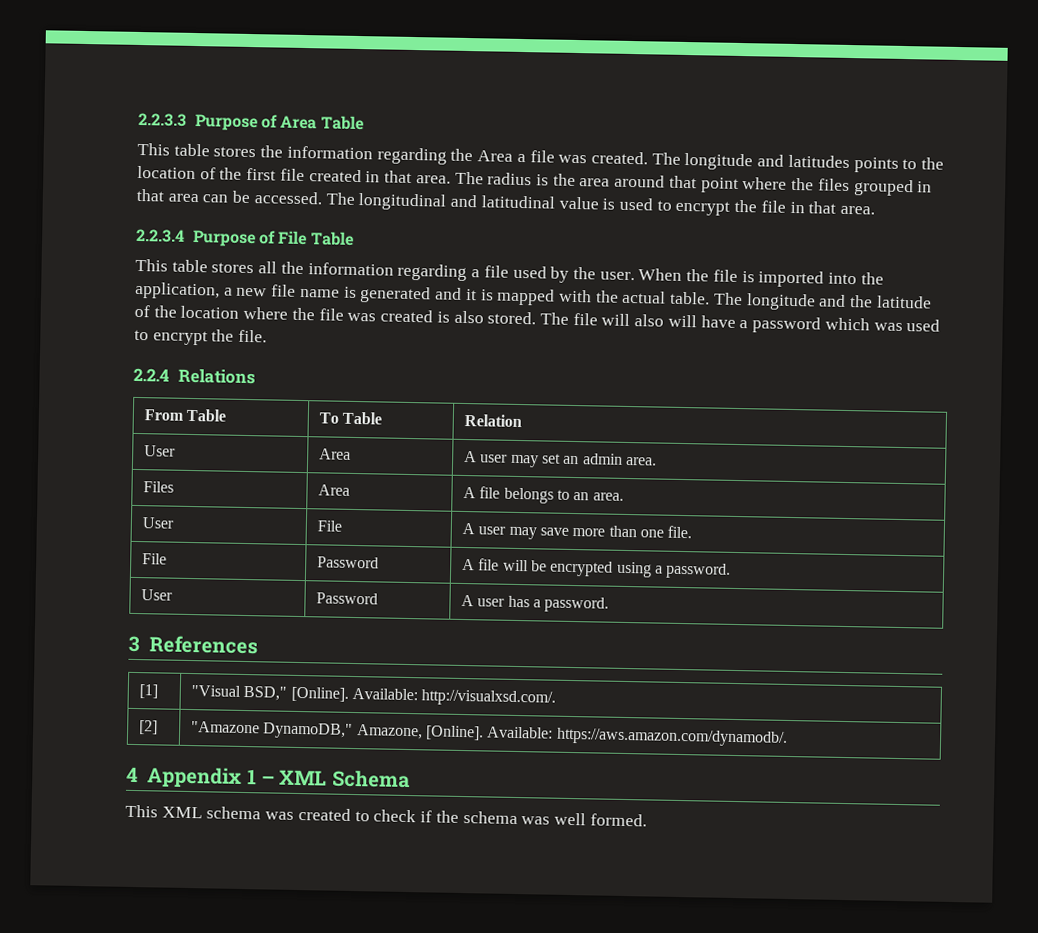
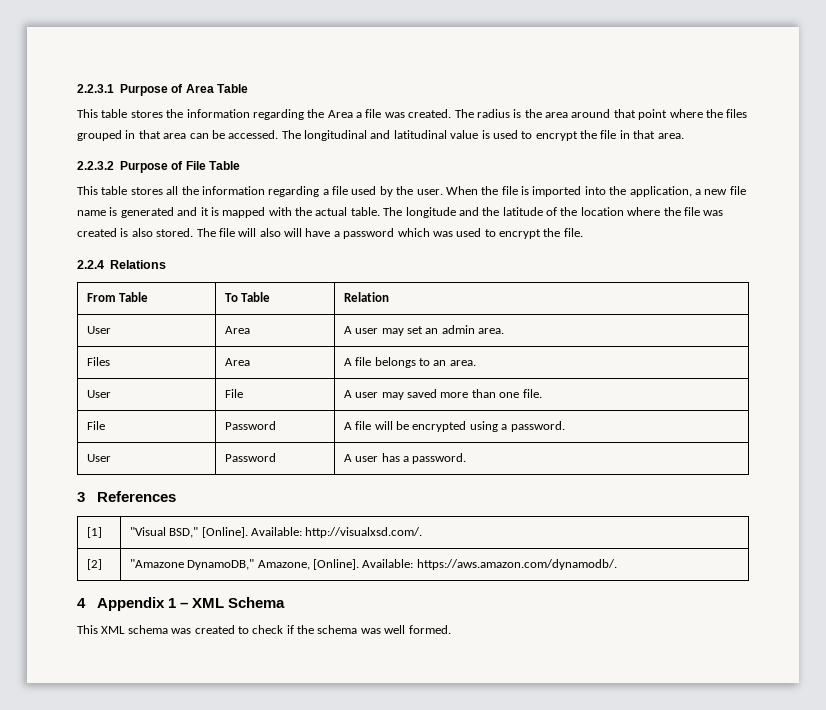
[138,112,187,127] 2.2.3.3 -> [77,84,114,93] 2.2.3.1
[684,152,945,173] [137,165,484,185] longitude and latitudes points to the location of the first file created in that area. The -> (474, 113) none
[136,228,185,243] 2.2.3.4 -> [77,161,114,170] 2.2.3.2
[540,527,570,536] save -> [407,389,438,398] saved

